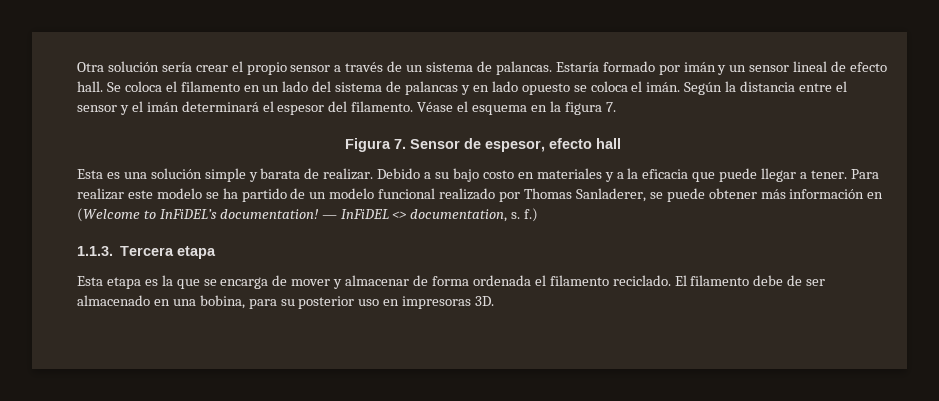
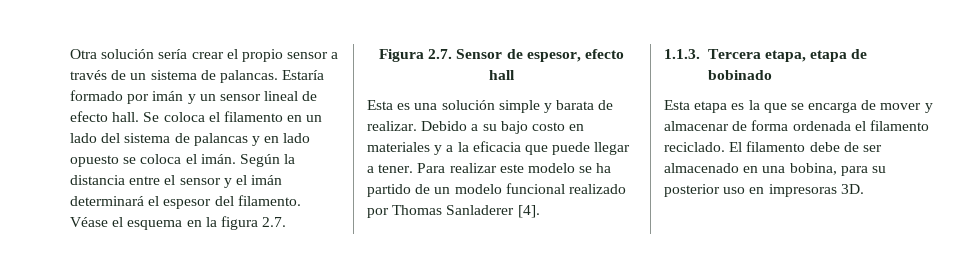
[605,102,616,112] 7. -> [262,217,287,227] 2.7.
[394,139,406,149] 7. -> [428,49,453,59] 2.7.
[575,188,884,202] [77,208,539,222] Sanladerer, se puede obtener más información en (Welcome to InFiDEL’s documentation! — InFiDEL <> documentation, s. f.) -> [446,205,540,218] Sanladerer [4].
[177,246,217,259] etapa -> [764,49,868,62] [707,70,772,80] etapa, etapa de bobinado

